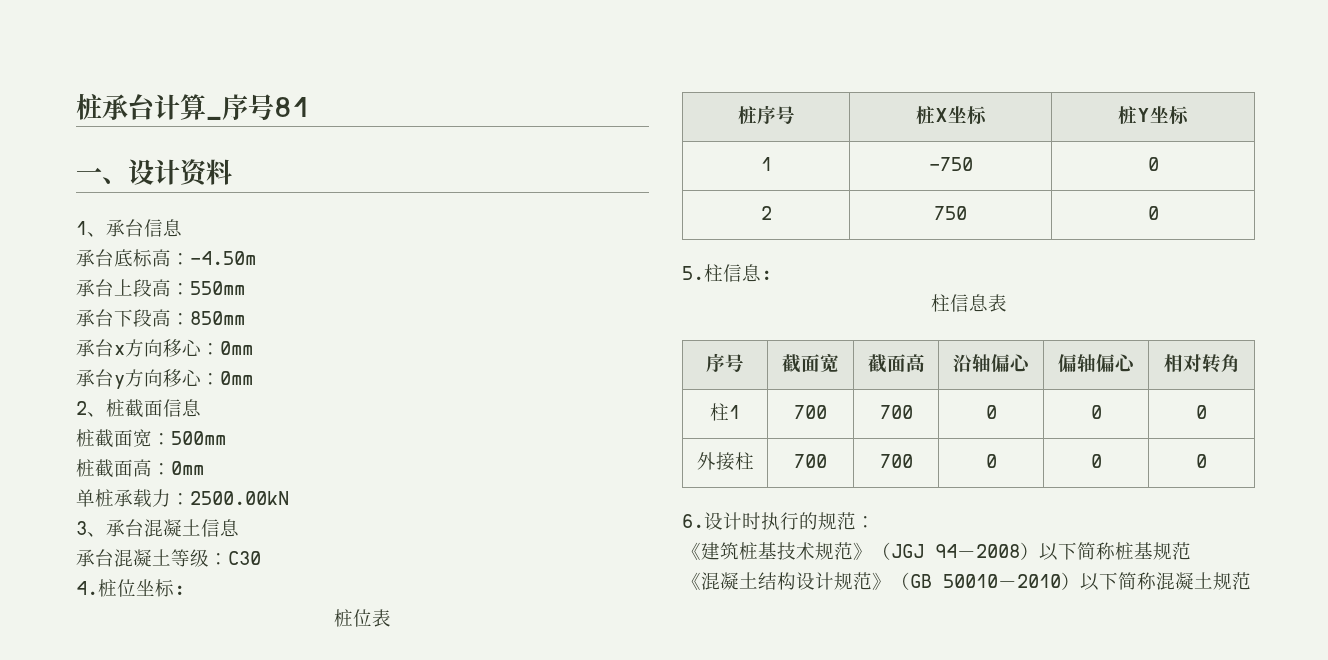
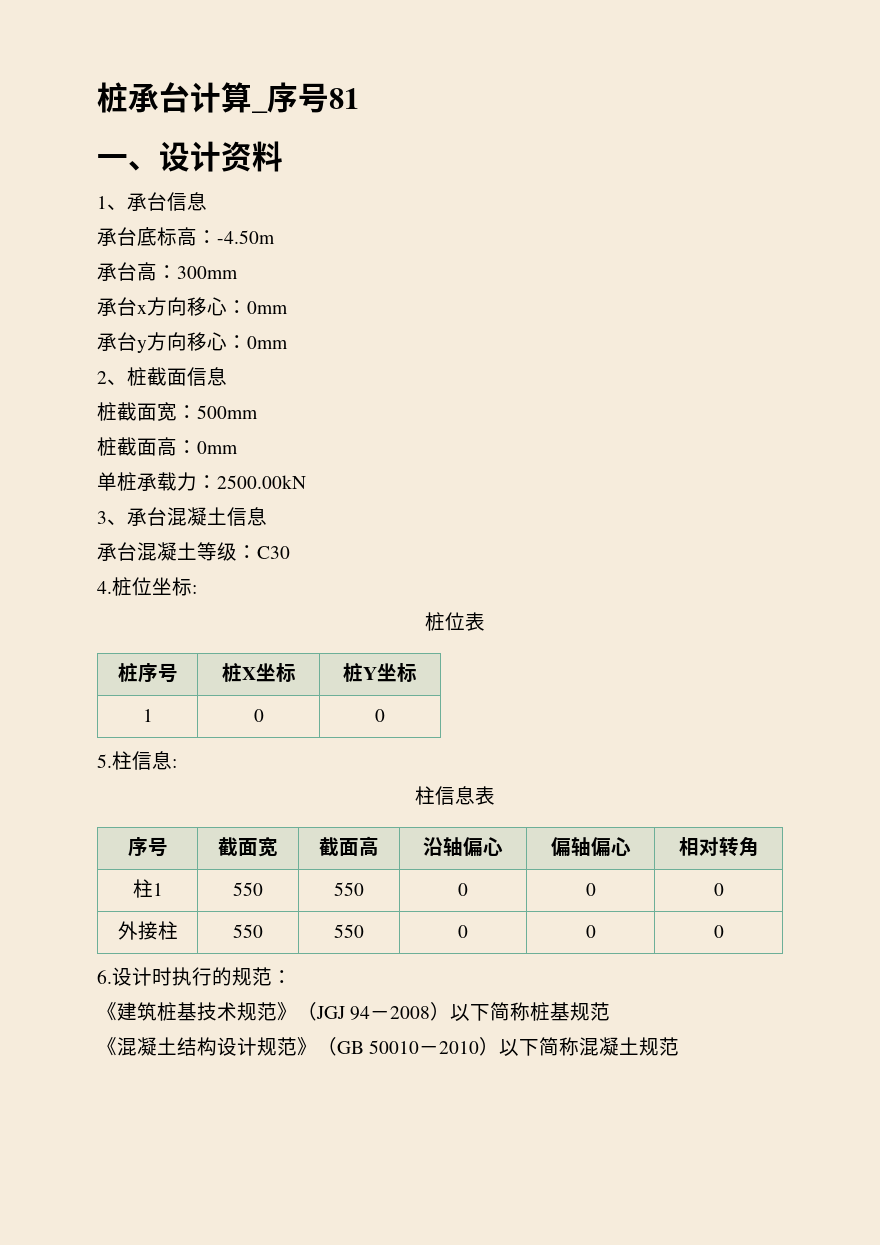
[114,279,245,297] [76,309,245,327] 上段高：550mm // 承台下段高：850mm -> [137,262,238,281] 高：300mm
[928,157,973,171] [1147,157,1159,171] [760,206,772,220] [934,206,967,220] | -750 | 0 // 2 | 750 -> [253,709,264,722] | 0
[794,405,827,419] [879,405,913,419] 700 | 700 -> [233,882,263,896] [334,882,364,896] 550 | 550
[794,454,827,468] [879,454,913,468] 700 | 700 -> [233,924,263,938] [334,924,364,938] 550 | 550

